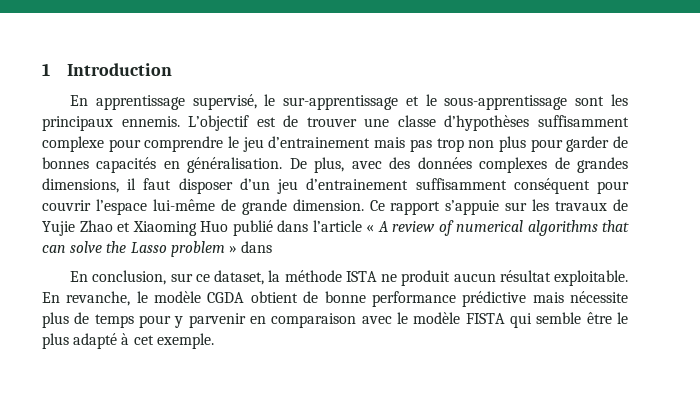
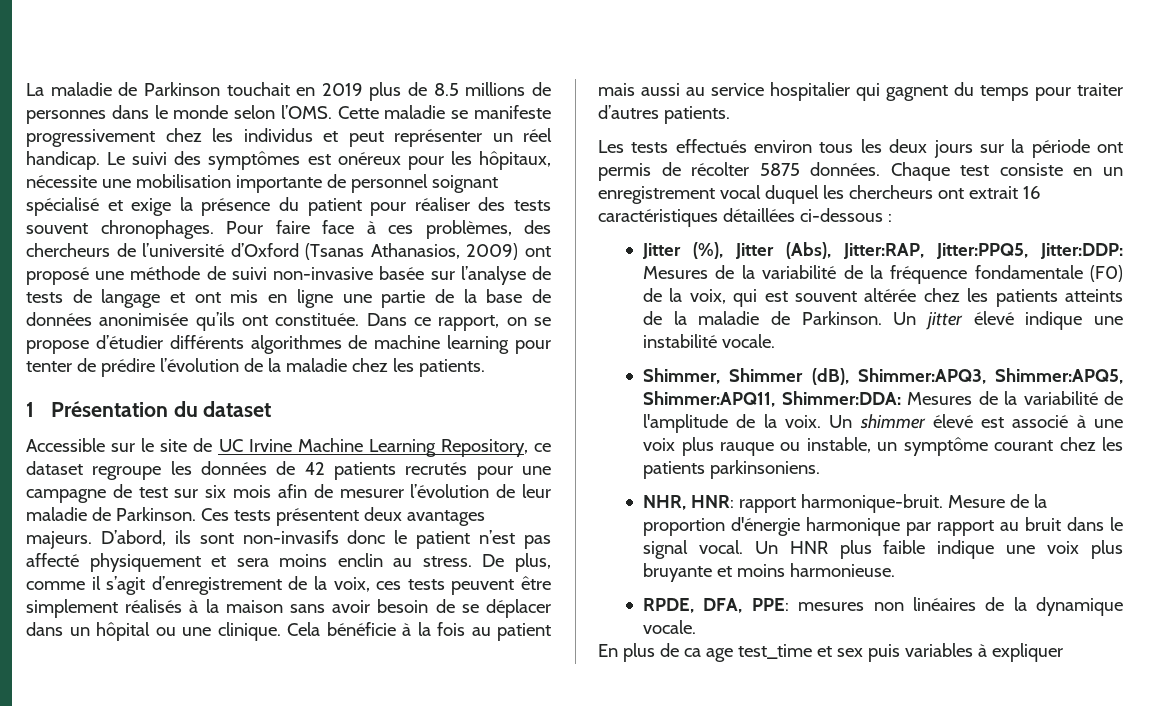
[42,63,172,76] [70,94,628,110] [42,115,629,131] [42,136,628,152] [42,157,628,173] [42,178,629,194] [42,199,628,215] [42,220,629,236] [42,241,273,257] [70,270,628,286] [42,291,629,307] [42,312,628,328] [42,333,214,349] 1 Introduction // En apprentissage supervisé, le sur-apprentissage et le sous-apprentissage sont les principaux ennemis. L’objectif est de trouver une classe d’hypothèses suffisamment complexe pour comprendre le jeu d’entrainement mais pas trop non plus pour garder de bonnes capacités en généralisation. De plus, avec des données complexes de grandes dimensions, il faut disposer d’un jeu d’entrainement suffisamment conséquent pour couvrir l’espace lui-même de grande dimension. Ce rapport s’appuie sur les travaux de Yujie Zhao et Xiaoming Huo publié dans l’article « A review of numerical algorithms that can solve the Lasso problem » dans // En conclusion, sur ce dataset, la méthode ISTA ne produit aucun résultat exploitable. En revanche, le modèle CGDA obtient de bonne performance prédictive mais nécessite plus de temps pour y parvenir en comparaison avec le modèle FISTA qui semble être le plus adapté à cet exemple. -> [26,82,551,101] [26,105,551,124] [26,128,552,147] [26,151,551,170] [26,174,498,193] [26,197,552,216] [26,220,551,239] [26,243,551,260] [26,266,551,285] [26,289,551,308] [26,312,551,331] [26,335,551,354] [26,358,485,377] [26,401,272,417] [26,438,551,457] [26,461,551,480] [26,484,551,503] [26,507,485,526] [26,530,551,549] [26,553,551,572] [26,576,551,595] [26,599,551,618] [26,622,551,641] [598,82,1123,101] [598,105,730,124] [598,139,1123,158] [598,162,1123,181] [598,185,1041,204] [598,208,892,227] [642,242,1123,259] [643,265,1123,284] [643,288,1123,307] [643,311,1123,330] [643,334,776,348] [643,368,1123,385] [643,391,1123,407] [643,414,1123,433] [643,437,1123,456] [643,460,821,479] [643,494,1048,513] [643,517,1123,536] [643,540,1123,559] [643,563,896,582] [643,597,1123,616] [643,620,697,634] [598,643,1063,662] La maladie de Parkinson touchait en 2019 plus de 8.5 millions de personnes dans le monde selon l’OMS. Cette maladie se manifeste progressivement chez les individus et peut représenter un réel handicap. Le suivi des symptômes est onéreux pour les hôpitaux, nécessite une mobilisation importante de personnel soignant spécialisé et exige la présence du patient pour réaliser des tests souvent chronophages. Pour faire face à ces problèmes, des chercheurs de l’université d’Oxford (Tsanas Athanasios, 2009) ont proposé une méthode de suivi non-invasive basée sur l’analyse de tests de langage et ont mis en ligne une partie de la base de données anonimisée qu’ils ont constituée. Dans ce rapport, on se propose d’étudier différents algorithmes de machine learning pour tenter de prédire l’évolution de la maladie chez les patients. // 1 Présentation du dataset // Accessible sur le site de UC Irvine Machine Learning Repository, ce dataset regroupe les données de 42 patients recrutés pour une campagne de test sur six mois afin de mesurer l’évolution de leur maladie de Parkinson. Ces tests présentent deux avantages majeurs. D’abord, ils sont non-invasifs donc le patient n’est pas affecté physiquement et sera moins enclin au stress. De plus, comme il s’agit d’enregistrement de la voix, ces tests peuvent être simplement réalisés à la maison sans avoir besoin de se déplacer dans un hôpital ou une clinique. Cela bénéficie à la fois au patient mais aussi au service hospitalier qui gagnent du temps pour traiter d’autres patients. // Les tests effectués environ tous les deux jours sur la période ont permis de récolter 5875 données. Chaque test consiste en un enregistrement vocal duquel les chercheurs ont extrait 16 caractéristiques détaillées ci-dessous : // Jitter (%), Jitter (Abs), Jitter:RAP, Jitter:PPQ5, Jitter:DDP: Mesures de la variabilité de la fréquence fondamentale (F0) de la voix, qui est souvent altérée chez les patients atteints de la maladie de Parkinson. Un jitter élevé indique une instabilité vocale. // Shimmer, Shimmer (dB), Shimmer:APQ3, Shimmer:APQ5, Shimmer:APQ11, Shimmer:DDA: Mesures de la variabilité de l'amplitude de la voix. Un shimmer élevé est associé à une voix plus rauque ou instable, un symptôme courant chez les patients parkinsoniens. // NHR, HNR: rapport harmonique-bruit. Mesure de la proportion d'énergie harmonique par rapport au bruit dans le signal vocal. Un HNR plus faible indique une voix plus bruyante et moins harmonieuse. // RPDE, DFA, PPE: mesures non linéaires de la dynamique vocale. // En plus de ca age test_time et sex puis variables à expliquer

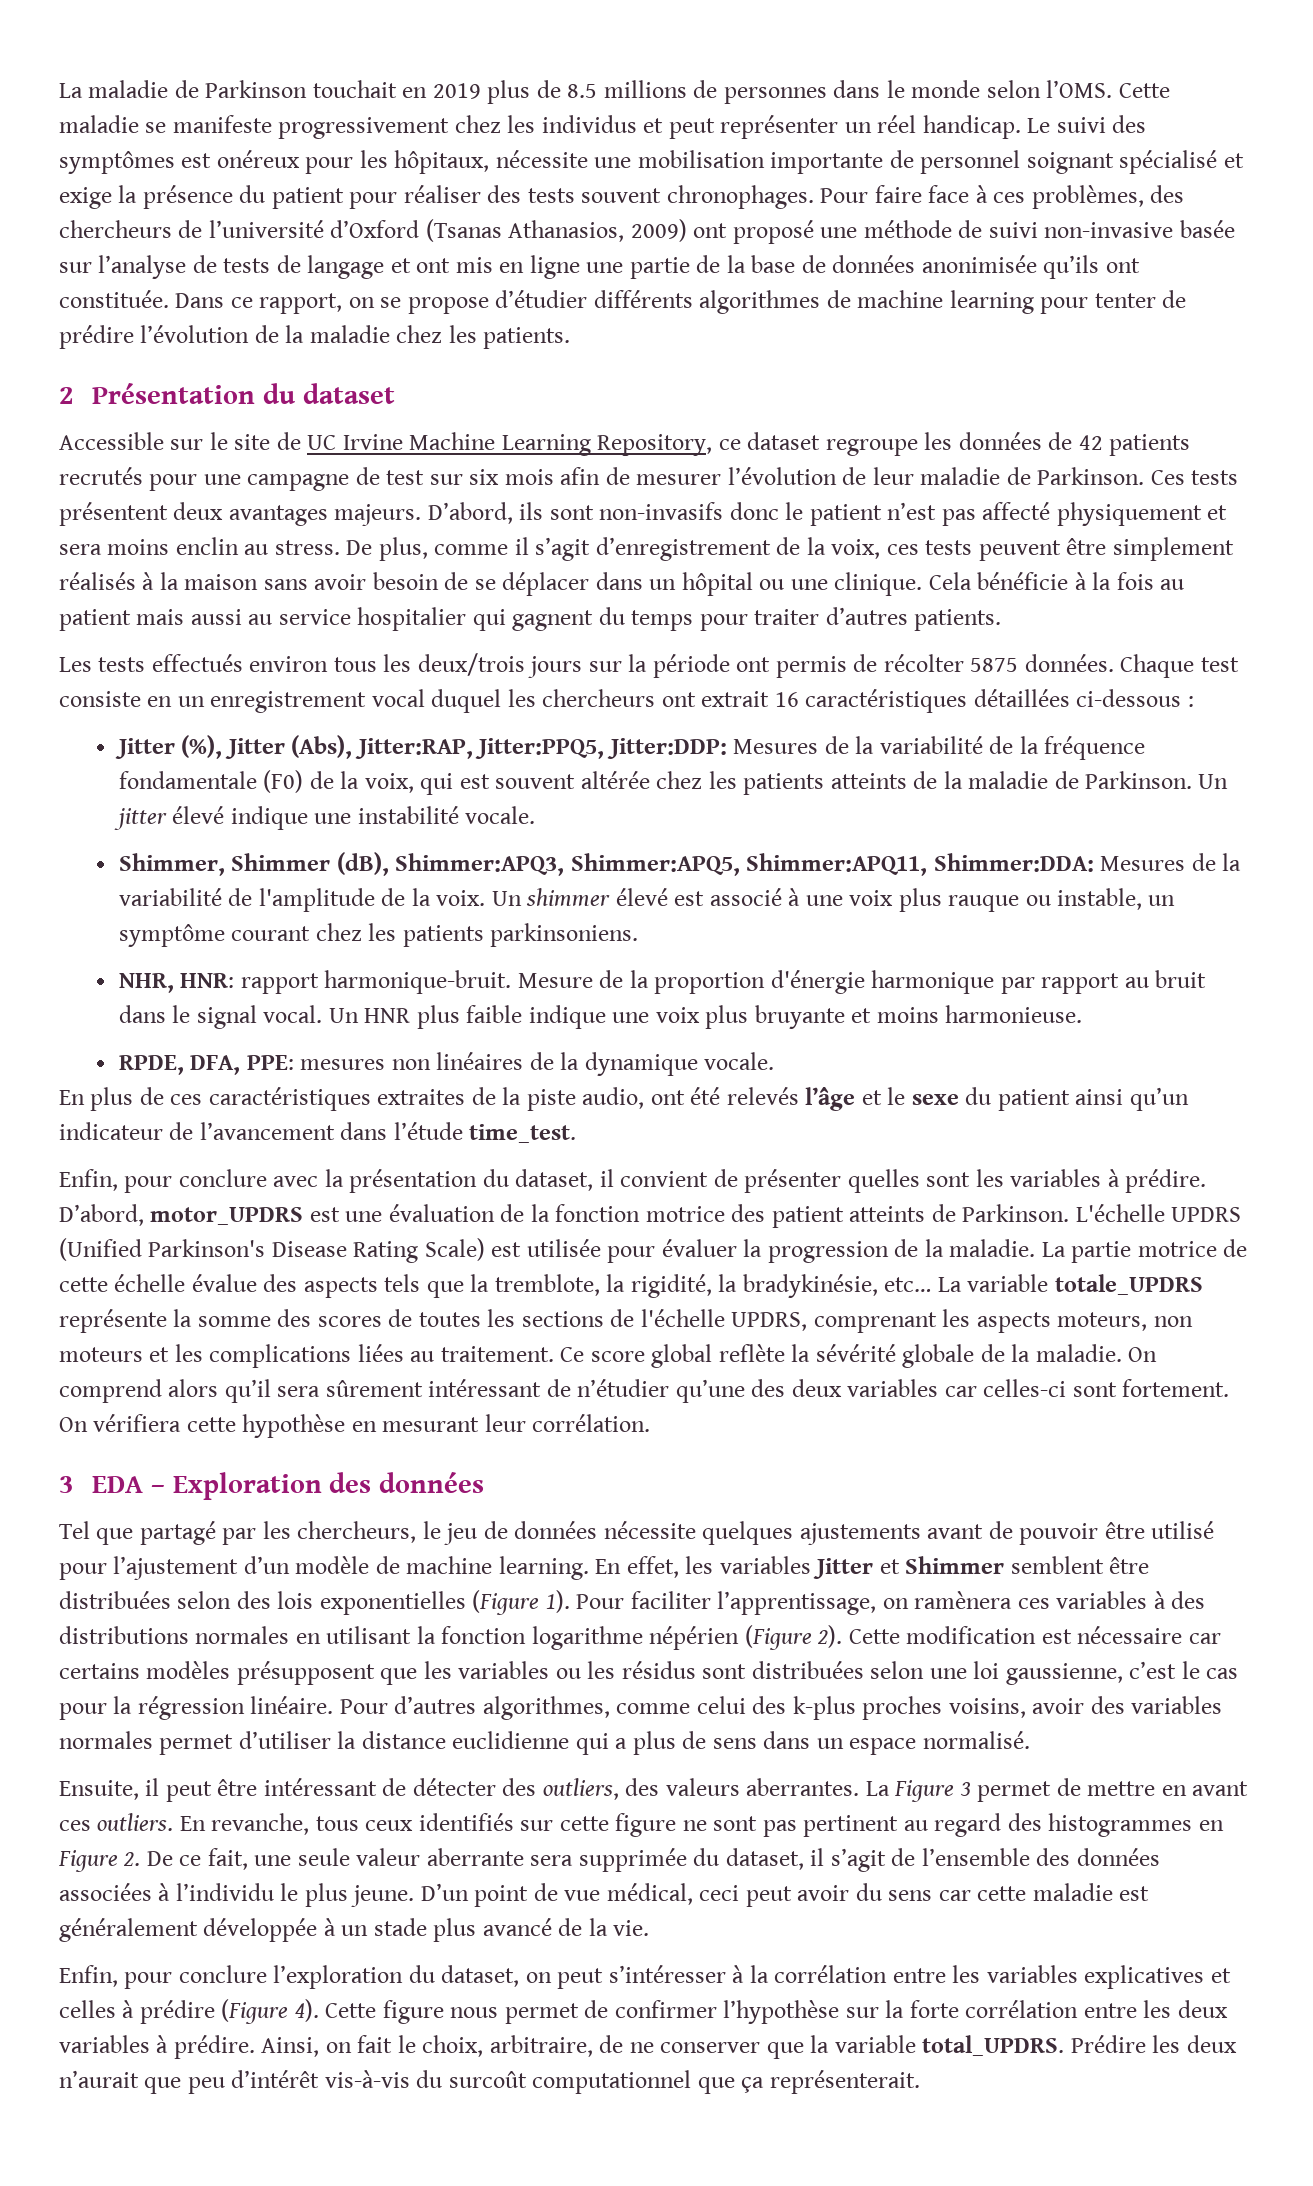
[26,402,34,417] 1 -> [59,387,74,404] 2
[889,139,928,153] deux -> [417,653,525,676] deux/trois
[683,643,1063,662] ca age test_time et sex puis variables à expliquer -> [170,1087,1189,1111] [59,1122,577,1143] [59,1169,1207,1193] [59,1204,1242,1228] [59,1238,1248,1263] [59,1274,1203,1298] [59,1309,1193,1333] [59,1344,1158,1368] [59,1379,1230,1403] [59,1414,651,1438] [59,1472,484,1500] [59,1521,1215,1545] [59,1556,1150,1580] [59,1590,1206,1615] [59,1625,1221,1650] [59,1661,1239,1685] [59,1696,1223,1720] [59,1731,1030,1755] [59,1778,1249,1802] [59,1813,1224,1837] [58,1848,1160,1872] [59,1883,1150,1907] [59,1918,650,1942] [59,1965,1231,1989] [59,1999,1228,2024] [59,2035,1237,2059] [59,2070,920,2094] ces caractéristiques extraites de la piste audio, ont été relevés l’âge et le sexe du patient ainsi qu’un indicateur de l’avancement dans l’étude time_test. // Enfin, pour conclure avec la présentation du dataset, il convient de présenter quelles sont les variables à prédire. D’abord, motor_UPDRS est une évaluation de la fonction motrice des patient atteints de Parkinson. L'échelle UPDRS (Unified Parkinson's Disease Rating Scale) est utilisée pour évaluer la progression de la maladie. La partie motrice de cette échelle évalue des aspects tels que la tremblote, la rigidité, la bradykinésie, etc… La variable totale_UPDRS représente la somme des scores de toutes les sections de l'échelle UPDRS, comprenant les aspects moteurs, non moteurs et les complications liées au traitement. Ce score global reflète la sévérité globale de la maladie. On comprend alors qu’il sera sûrement intéressant de n’étudier qu’une des deux variables car celles-ci sont fortement. On vérifiera cette hypothèse en mesurant leur corrélation. // 3 EDA – Exploration des données // Tel que partagé par les chercheurs, le jeu de données nécessite quelques ajustements avant de pouvoir être utilisé pour l’ajustement d’un modèle de machine learning. En effet, les variables Jitter et Shimmer semblent être distribuées selon des lois exponentielles (Figure 1). Pour faciliter l’apprentissage, on ramènera ces variables à des distributions normales en utilisant la fonction logarithme népérien (Figure 2). Cette modification est nécessaire car certains modèles présupposent que les variables ou les résidus sont distribuées selon une loi gaussienne, c’est le cas pour la régression linéaire. Pour d’autres algorithmes, comme celui des k-plus proches voisins, avoir des variables normales permet d’utiliser la distance euclidienne qui a plus de sens dans un espace normalisé. // Ensuite, il peut être intéressant de détecter des outliers, des valeurs aberrantes. La Figure 3 permet de mettre en avant ces outliers. En revanche, tous ceux identifiés sur cette figure ne sont pas pertinent au regard des histogrammes en Figure 2. De ce fait, une seule valeur aberrante sera supprimée du dataset, il s’agit de l’ensemble des données associées à l’individu le plus jeune. D’un point de vue médical, ceci peut avoir du sens car cette maladie est généralement développée à un stade plus avancé de la vie. // Enfin, pour conclure l’exploration du dataset, on peut s’intéresser à la corrélation entre les variables explicatives et celles à prédire (Figure 4). Cette figure nous permet de confirmer l’hypothèse sur la forte corrélation entre les deux variables à prédire. Ainsi, on fait le choix, arbitraire, de ne conserver que la variable total_UPDRS. Prédire les deux n’aurait que peu d’intérêt vis-à-vis du surcoût computationnel que ça représenterait.

